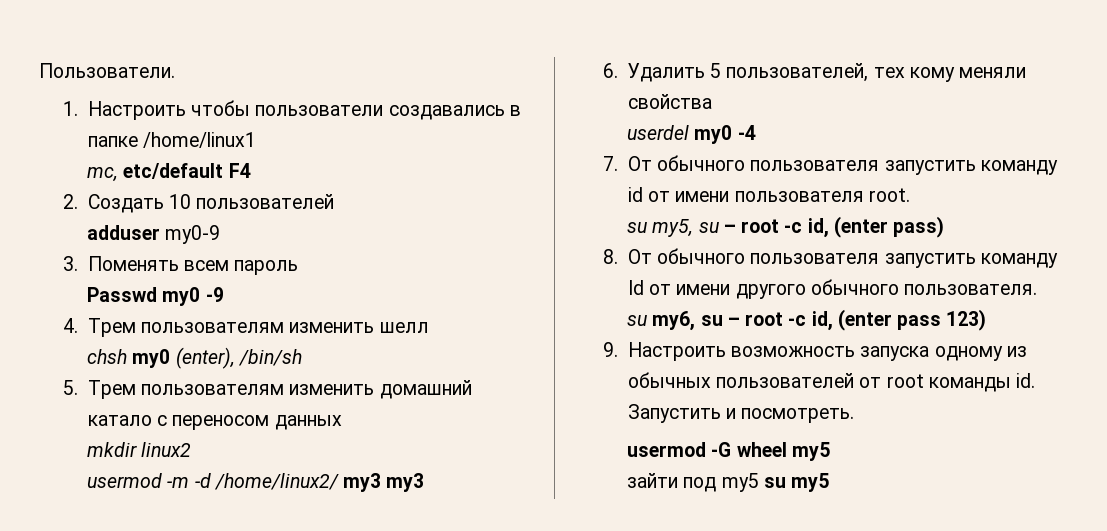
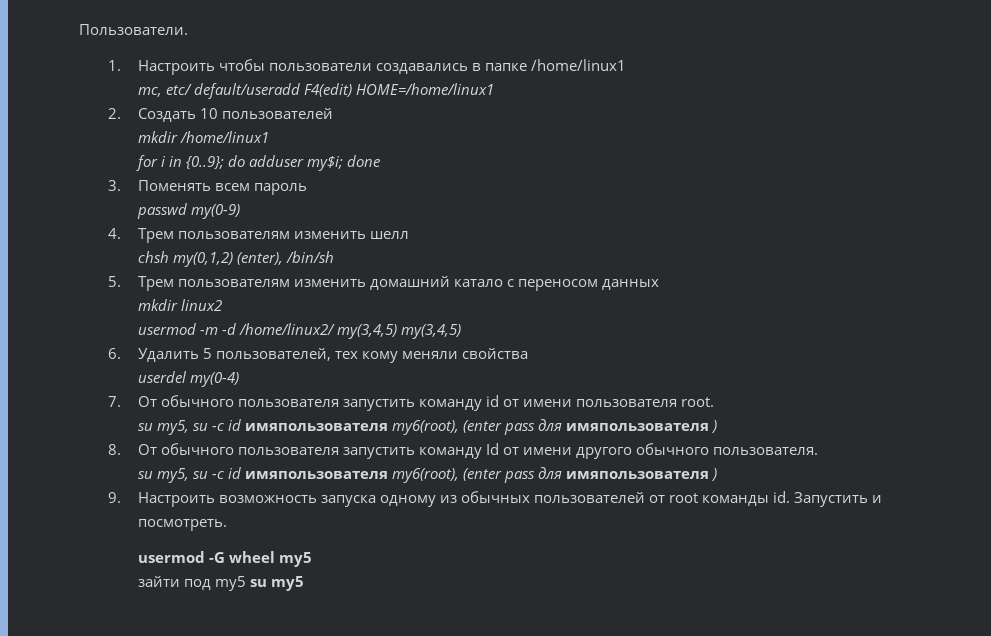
[123,163,251,179] etc/default F4 -> [165,83,494,99] etc/ default/useradd F4(edit) HOME=/home/linux1
[87,225,221,244] adduser my0-9 -> [137,131,269,143] [135,155,381,171] mkdir /home/linux1 // for i in {0..9}; do adduser my$i; done
[87,287,224,306] Passwd my0 -9 -> [136,203,240,219] passwd my(0-9)
[132,349,171,368] my0 -> [172,252,233,267] my(0,1,2)
[343,473,425,492] my3 my3 -> [336,324,461,339] my(3,4,5) my(3,4,5)
[694,125,756,144] my0 -4 -> [189,372,239,387] my(0-4)
[723,216,945,238] – root -c id, (enter pass) -> [211,419,718,435] -c id имяпользователя my6(root), (enter pass для имяпользователя )
[652,309,987,331] my6, su – root -c id, (enter pass 123) -> [156,467,718,483] my5, su -c id имяпользователя my6(root), (enter pass для имяпользователя )

